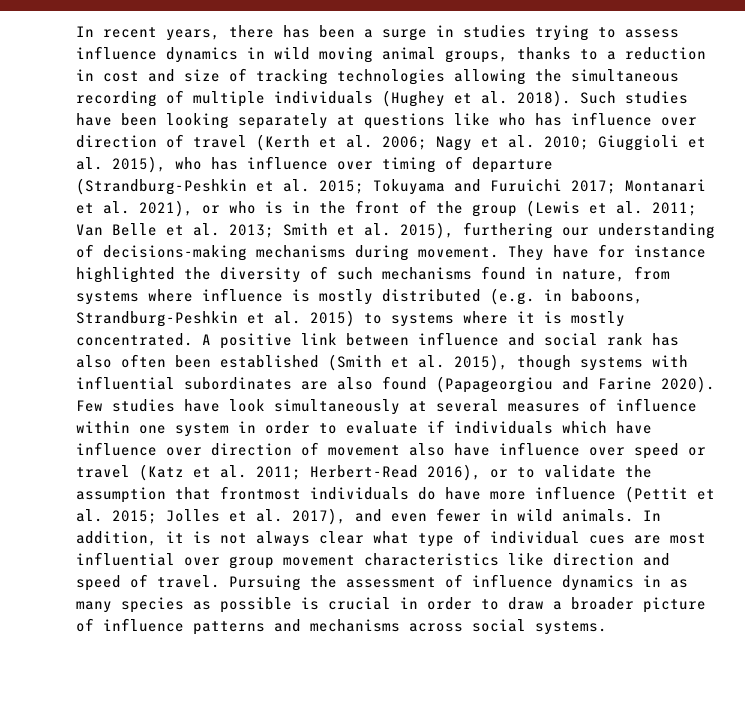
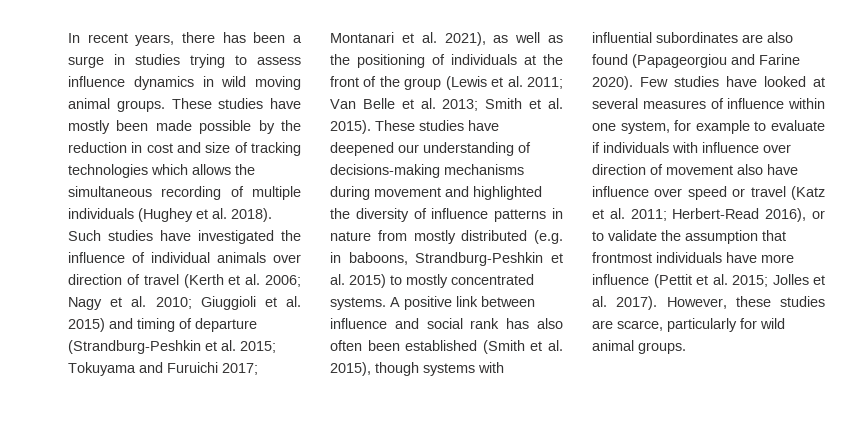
[445,47,616,63] groups, thanks to a -> [116,98,301,112] [68,120,301,134] groups. These studies have mostly been made possible by the
[454,69,526,85] allowing -> [151,164,231,175] which allows
[121,112,652,129] been looking separately at questions like who has influence -> [198,230,301,244] [68,252,266,263] investigated the influence of individual animals
[112,156,373,173] 2015), who has influence over -> [68,318,133,332] 2015) and
[202,201,310,214] or who is in -> [493,32,563,43] [330,54,536,68] as well as the positioning of individuals at
[400,222,553,239] 2015), furthering -> [330,120,499,134] [330,142,394,156] 2015). These studies have deepened
[418,244,706,261] [76,266,670,283] [76,288,310,305] movement. They have for instance highlighted the diversity of such mechanisms found in nature, from systems where influence is -> [374,186,542,200] [330,208,563,222] [330,230,407,241] movement and highlighted the diversity of influence patterns in nature from
[391,311,625,327] [76,333,193,346] systems where it is mostly concentrated. -> [406,274,534,288] [330,297,386,310] mostly concentrated systems.
[229,399,400,415] look simultaneously -> [764,76,806,87] looked
[175,421,310,437] system in order -> [620,120,750,134] system, for example
[562,421,652,434] which have -> [672,142,698,153] with
[418,487,436,500] do -> (722, 257) none
[292,508,661,525] [76,530,706,547] [76,552,670,569] [76,574,688,591] [76,597,706,613] [76,618,607,635] 2017), and even fewer in wild animals. In addition, it is not always clear what type of individual cues are most influential over group movement characteristics like direction and speed of travel. Pursuing the assessment of influence dynamics in as many species as possible is crucial in order to draw a broader picture of influence patterns and mechanisms across social systems. -> [616,296,825,310] [592,318,785,332] [592,340,686,354] 2017). However, these studies are scarce, particularly for wild animal groups.

